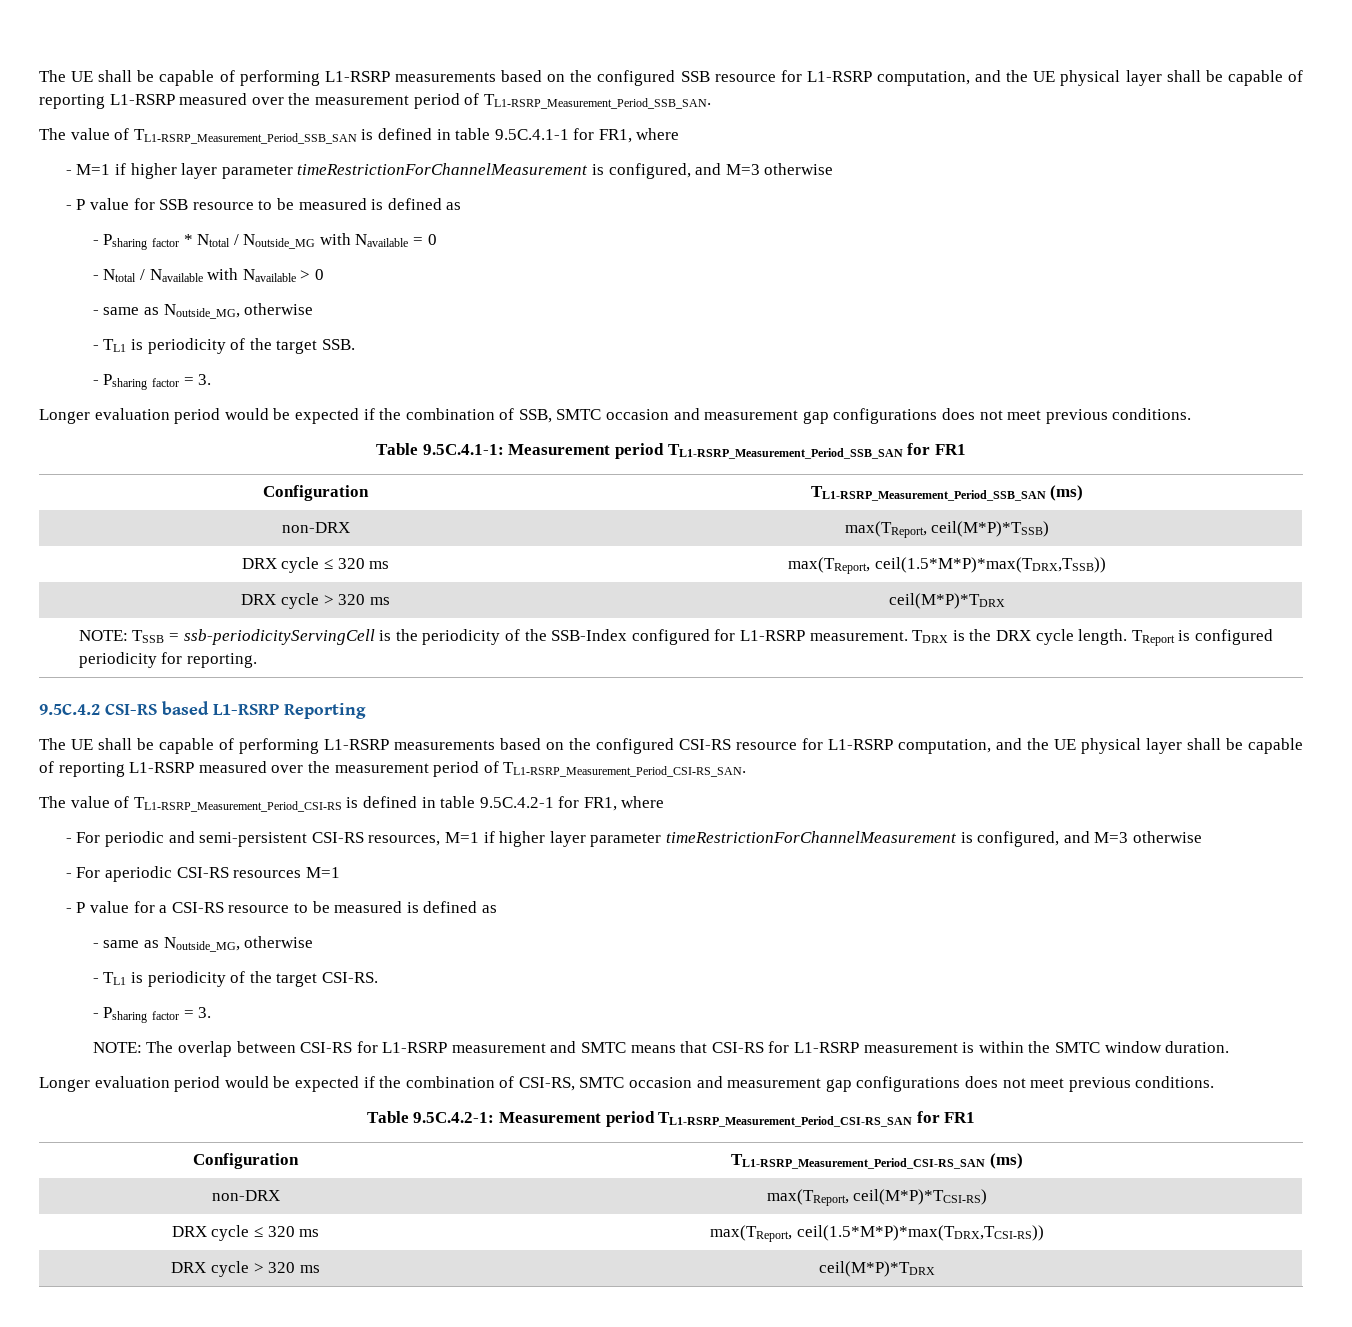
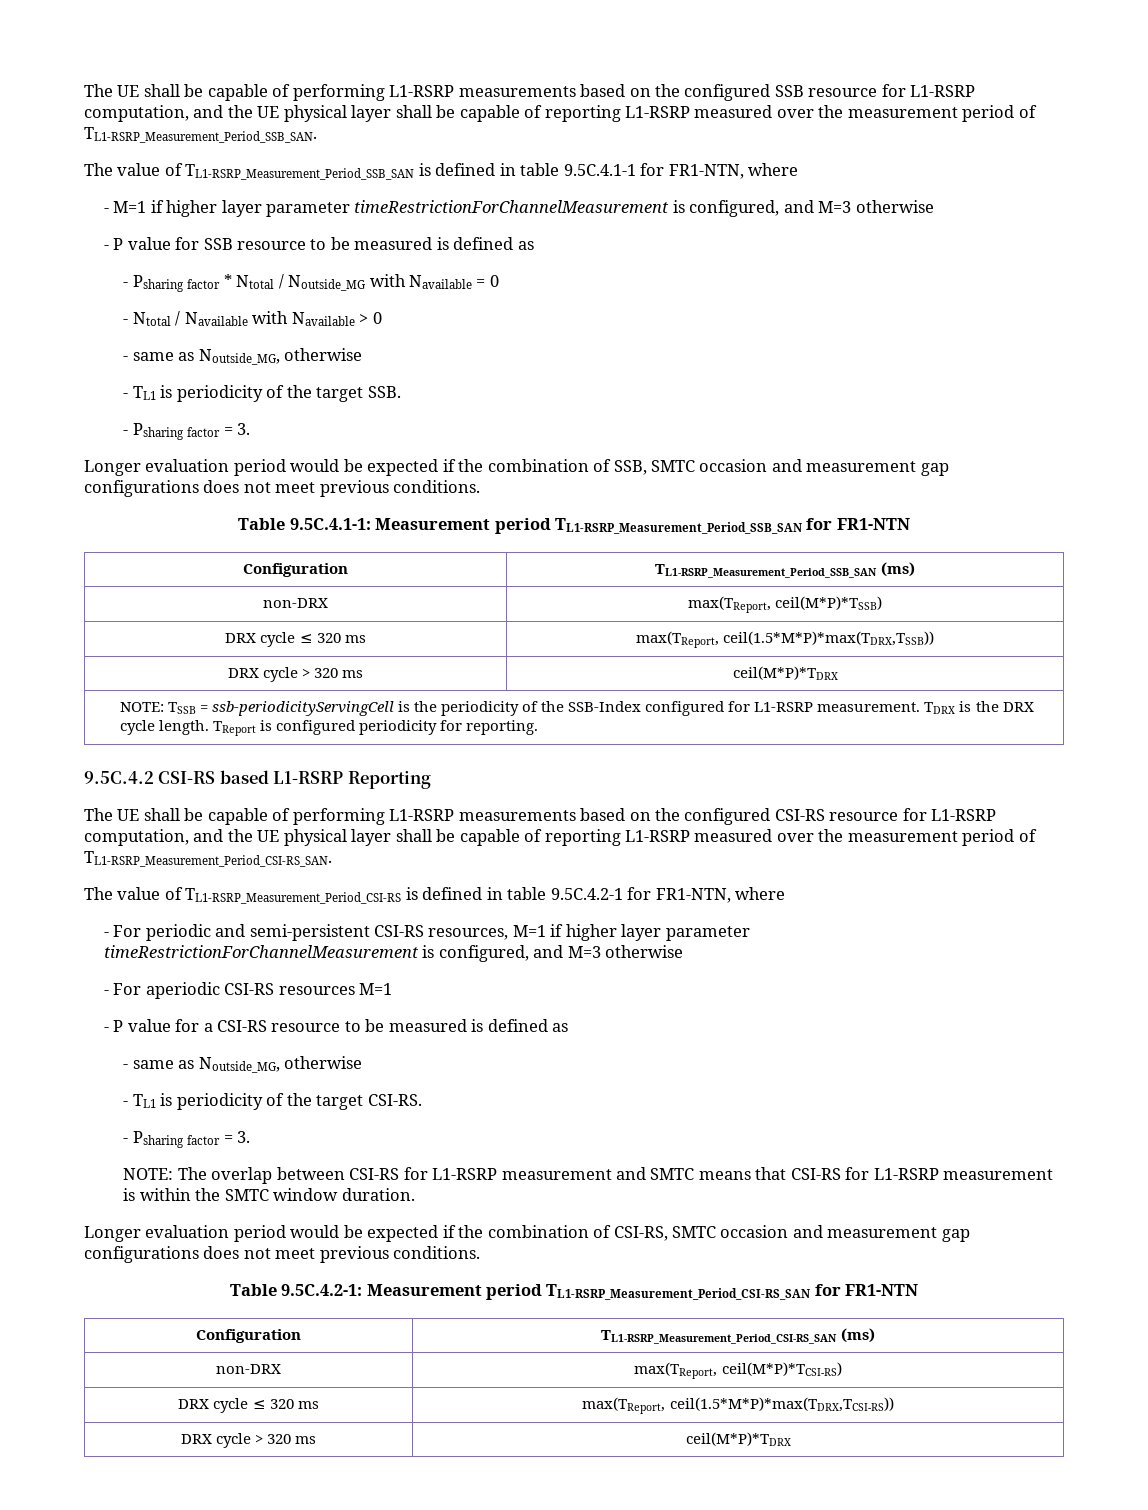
[598,129,632,143] FR1, -> [668,164,744,179] FR1-NTN,
[934,444,966,455] FR1 -> [836,518,910,530] FR1-NTN
[583,797,617,811] FR1, -> [655,888,731,903] FR1-NTN,
[944,1112,976,1123] FR1 -> [845,1284,919,1296] FR1-NTN

